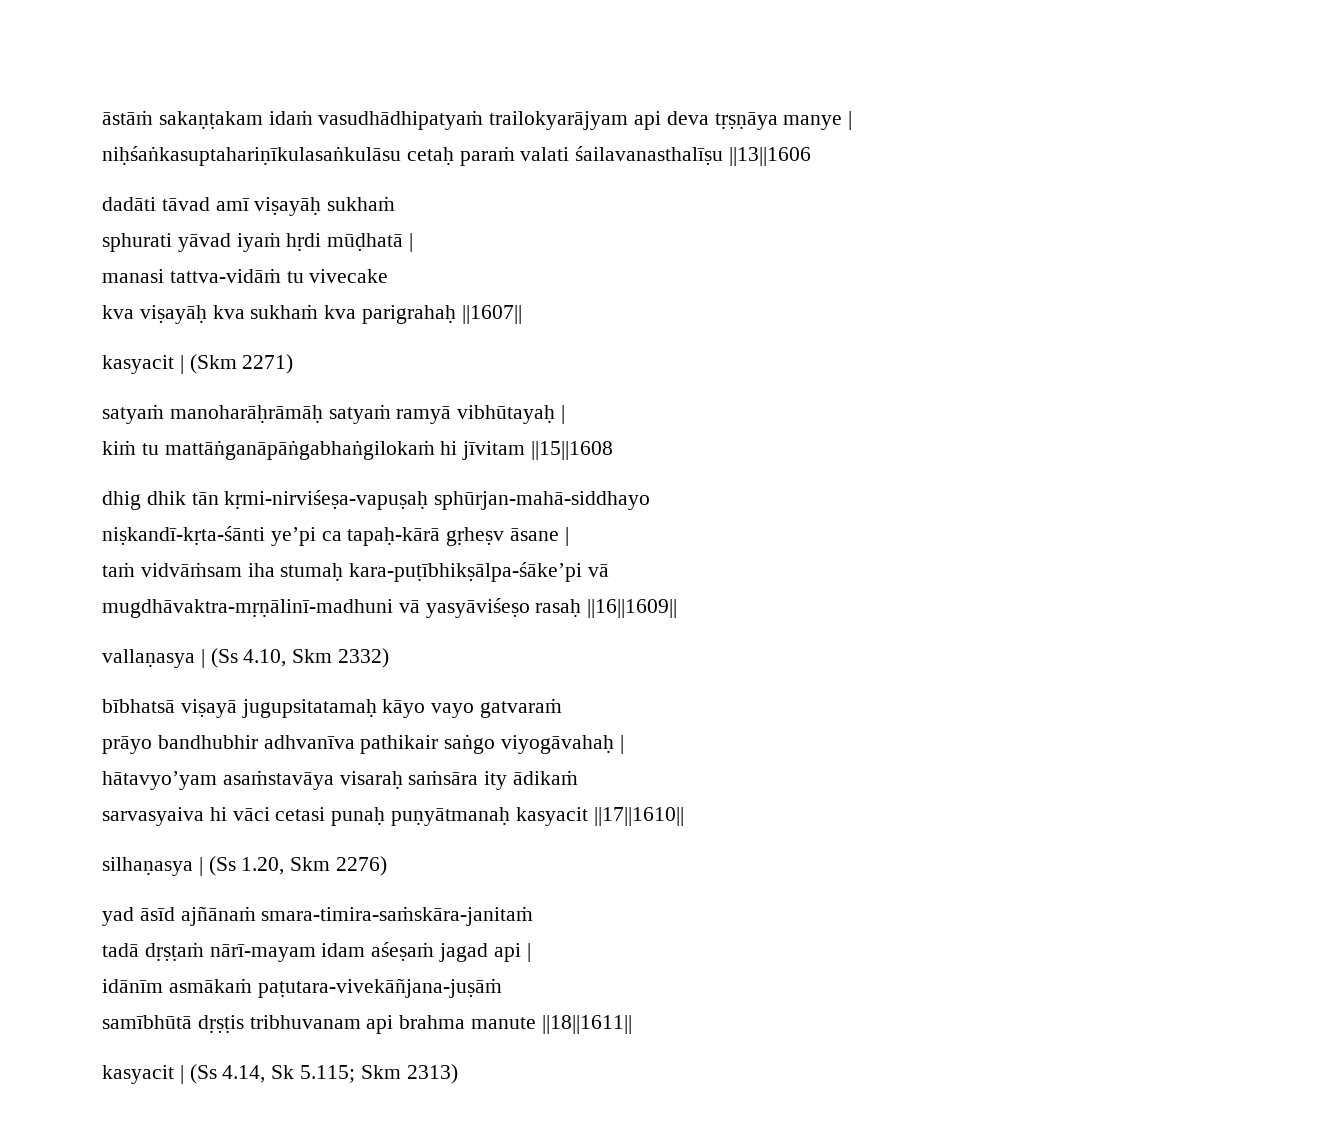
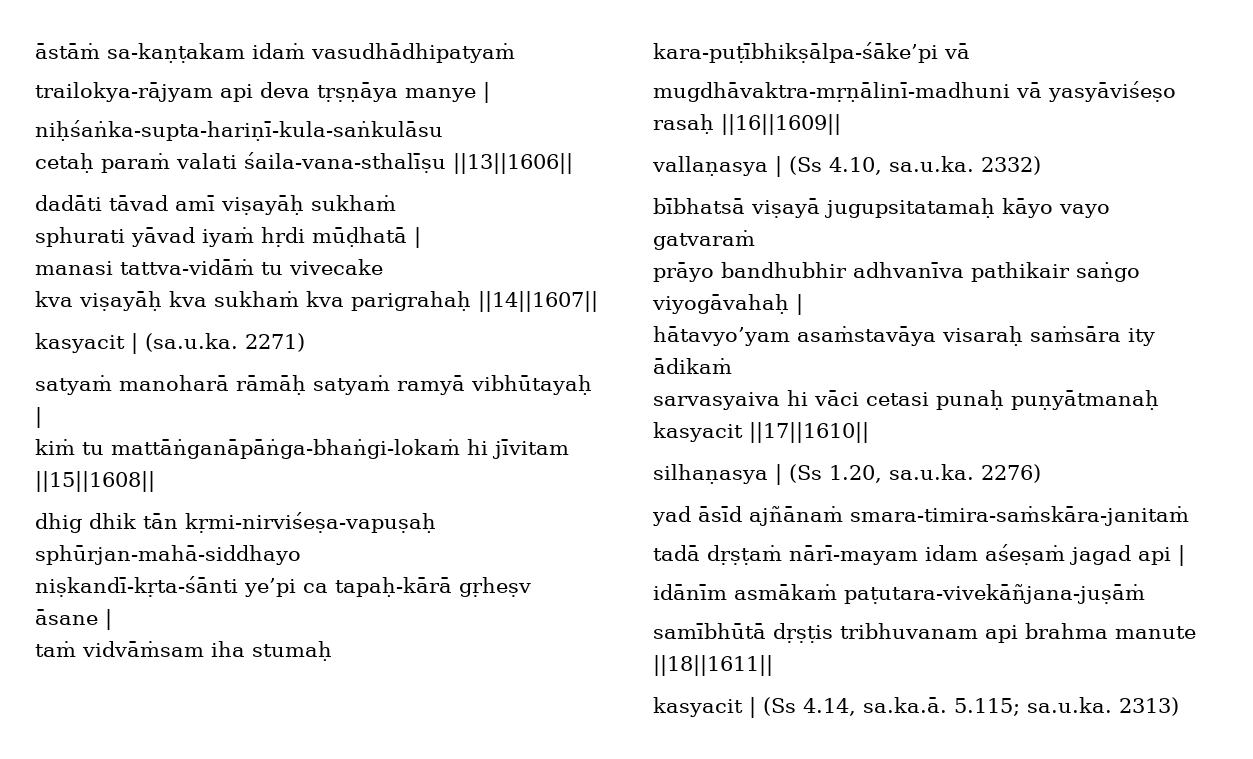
[158,111,263,129] sakaṇṭakam -> [107,43,245,63] sa-kaṇṭakam
[489,111,629,130] trailokyarājyam -> [35,82,213,102] // trailokya-rājyam
[102,146,401,166] niḥśaṅkasuptahariṇīkulasaṅkulāsu -> [35,120,443,141] niḥśaṅka-supta-hariṇī-kula-saṅkulāsu //
[575,146,812,166] śailavanasthalīṣu ||13||1606 -> [244,152,573,174] śaila-vana-sthalīṣu ||13||1606||
[461,305,522,324] [102,354,237,374] ||1607|| // kasyacit | (Skm -> [478,291,598,312] [35,333,238,354] ||14||1607|| // kasyacit | (sa.u.ka.
[169,405,323,423] manoharāḥrāmāḥ -> [119,375,306,395] manoharā rāmāḥ
[164,440,435,460] mattāṅganāpāṅgabhaṅgilokaṁ -> [111,439,460,459] mattāṅganāpāṅga-bhaṅgi-lokaṁ
[531,441,614,460] ||15||1608 -> [35,471,155,492] ||15||1608||
[292,649,333,663] Skm -> [889,156,974,172] sa.u.ka.
[290,857,331,871] Skm -> [889,464,974,480] sa.u.ka.
[271,1065,401,1083] Sk 5.115; Skm -> [863,697,1112,716] sa.ka.ā. 5.115; sa.u.ka.

